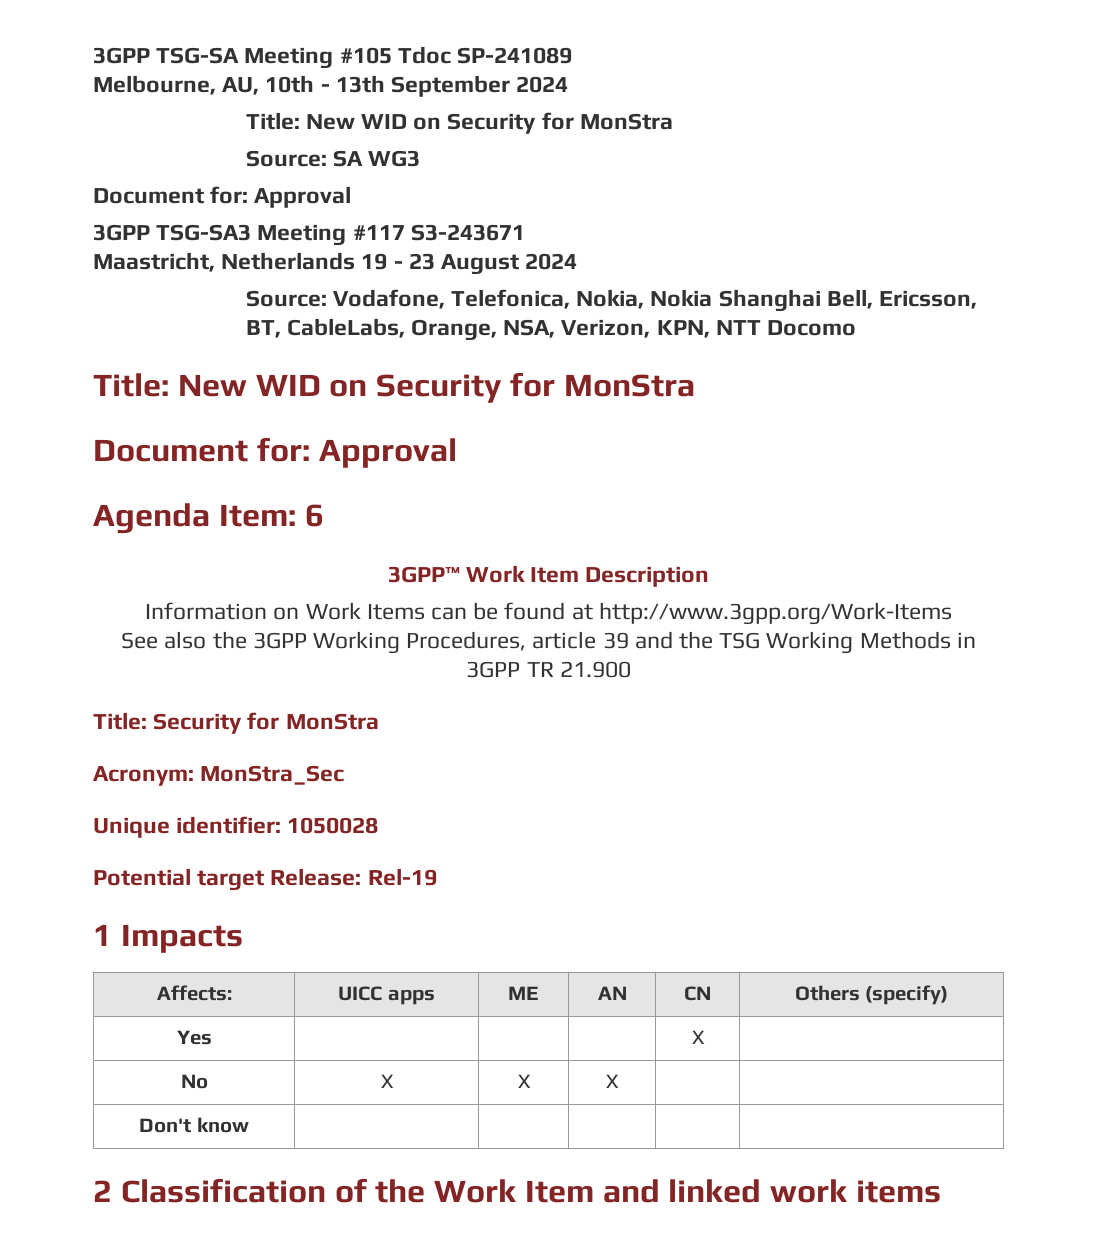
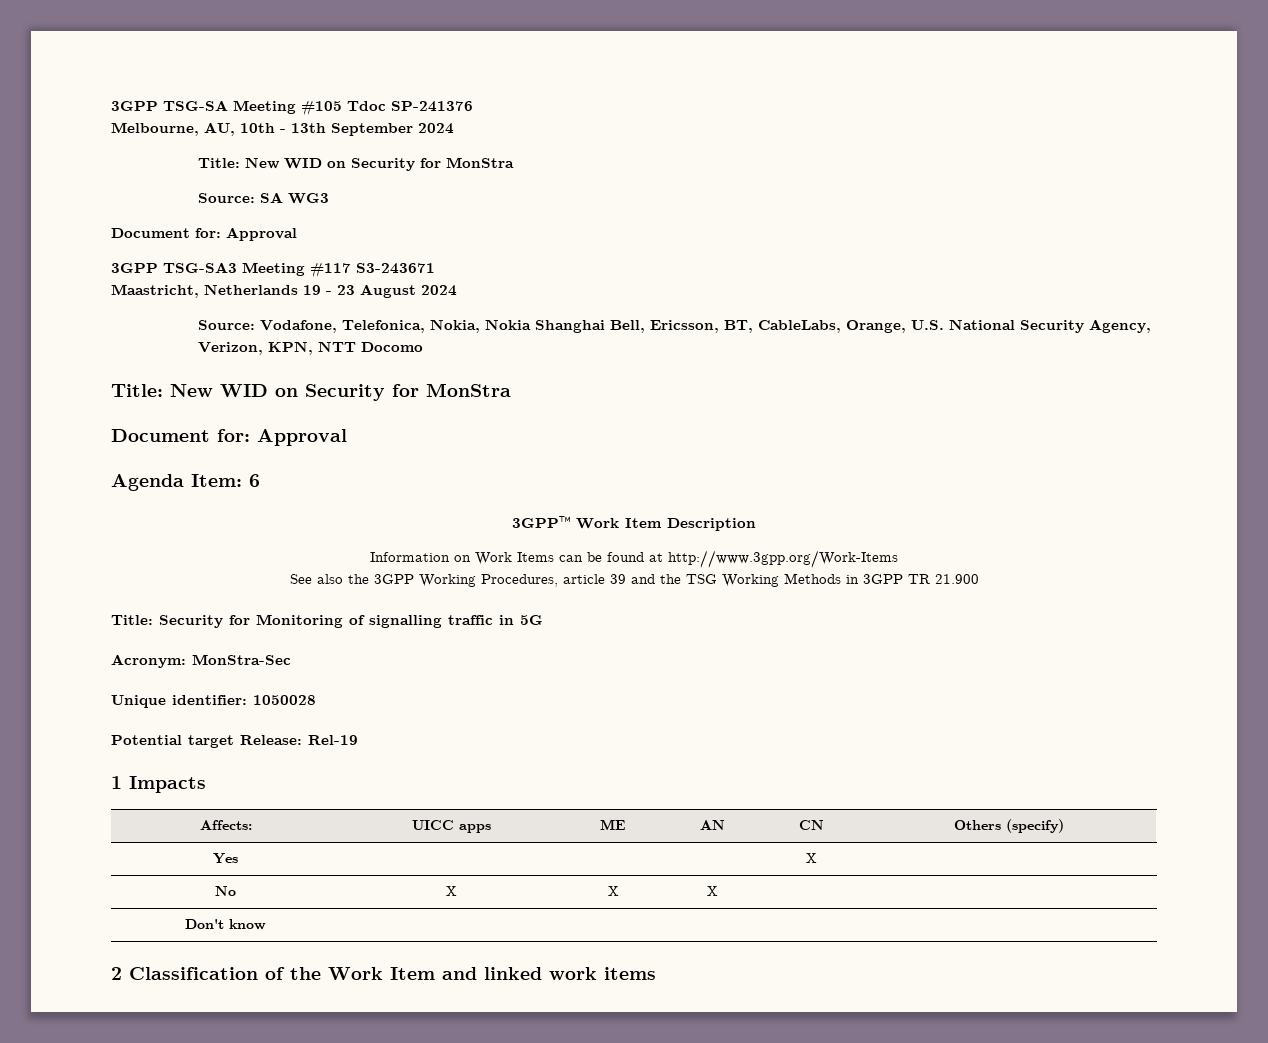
[457,47,573,64] SP-241089 -> [391,101,473,112] SP-241376
[503,319,556,338] NSA, -> [910,319,1151,333] U.S. National Security Agency,
[285,713,379,730] MonStra -> [256,614,543,628] Monitoring of signalling traffic in 5G
[200,765,345,785] MonStra_Sec -> [192,654,291,665] MonStra-Sec

